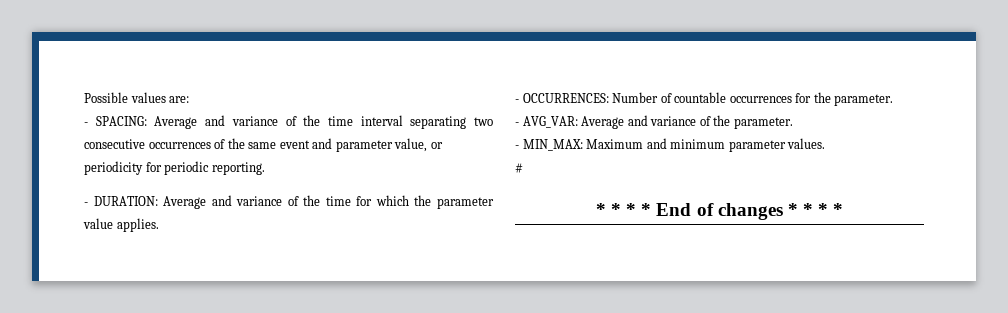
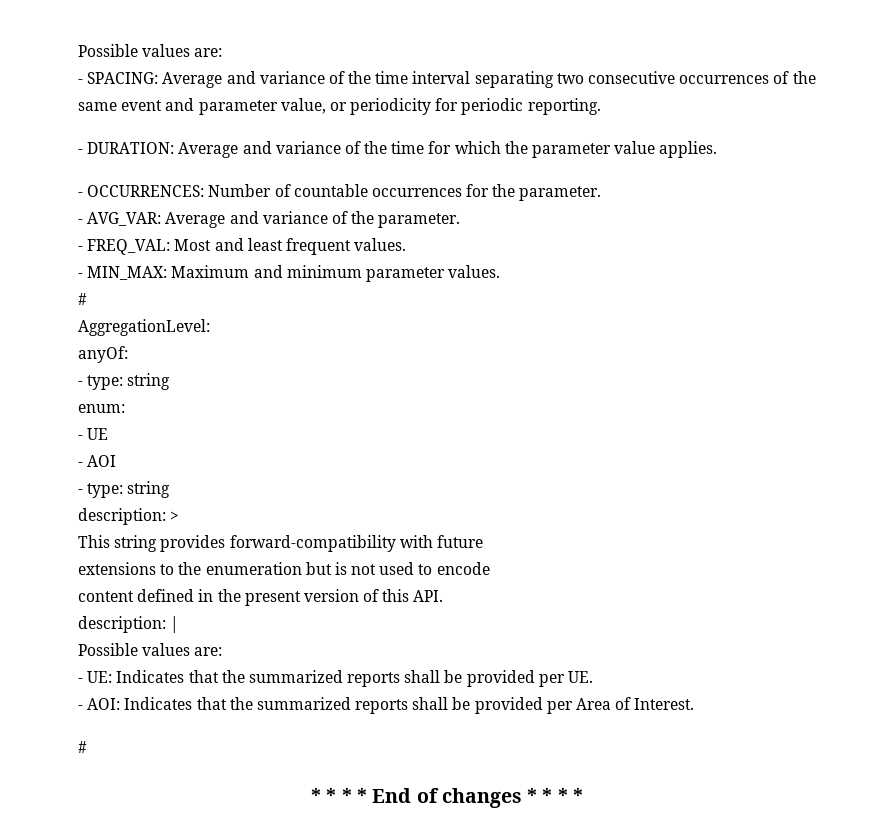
(793, 123) none -> [78,238,407,255] // - FREQ_VAL: Most and least frequent values.
(523, 168) none -> [78,319,210,336] [78,346,128,363] [78,373,171,390] [78,404,125,413] [78,428,109,440] [78,455,117,467] [78,481,171,498] [78,508,180,525] [78,535,483,552] [78,562,490,575] [78,589,444,606] [78,616,180,633] [78,643,223,656] [78,670,594,687] [78,697,695,714] [78,741,87,753] // AggregationLevel: // anyOf: // - type: string // enum: // - UE // - AOI // - type: string // description: > // This string provides forward-compatibility with future // extensions to the enumeration but is not used to encode // content defined in the present version of this API. // description: | // Possible values are: // - UE: Indicates that the summarized reports shall be provided per UE. // - AOI: Indicates that the summarized reports shall be provided per Area of Interest. // #

